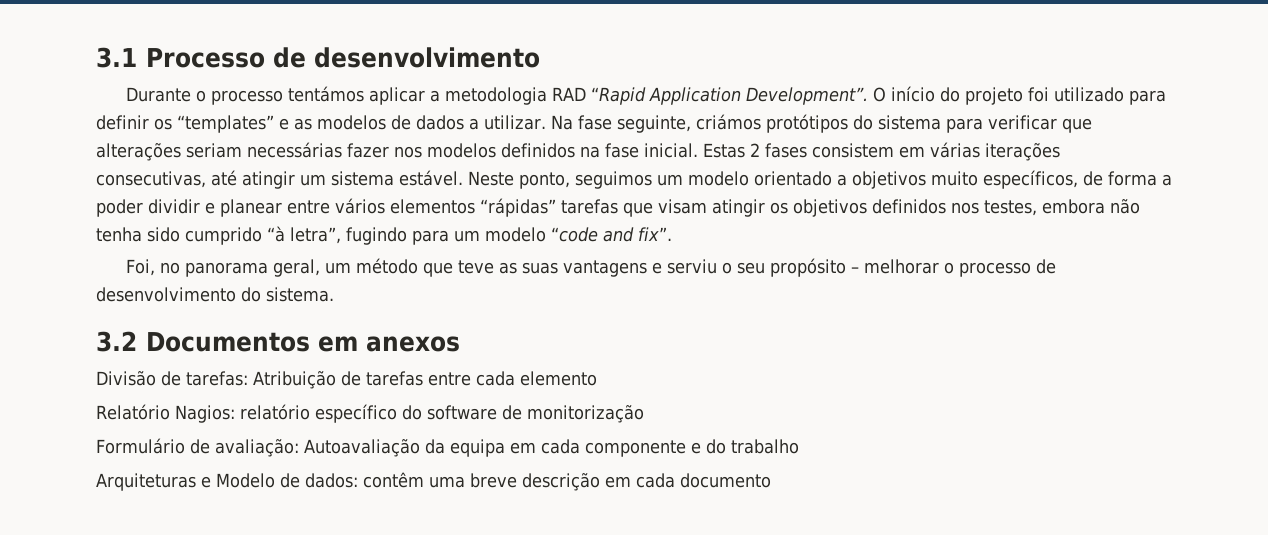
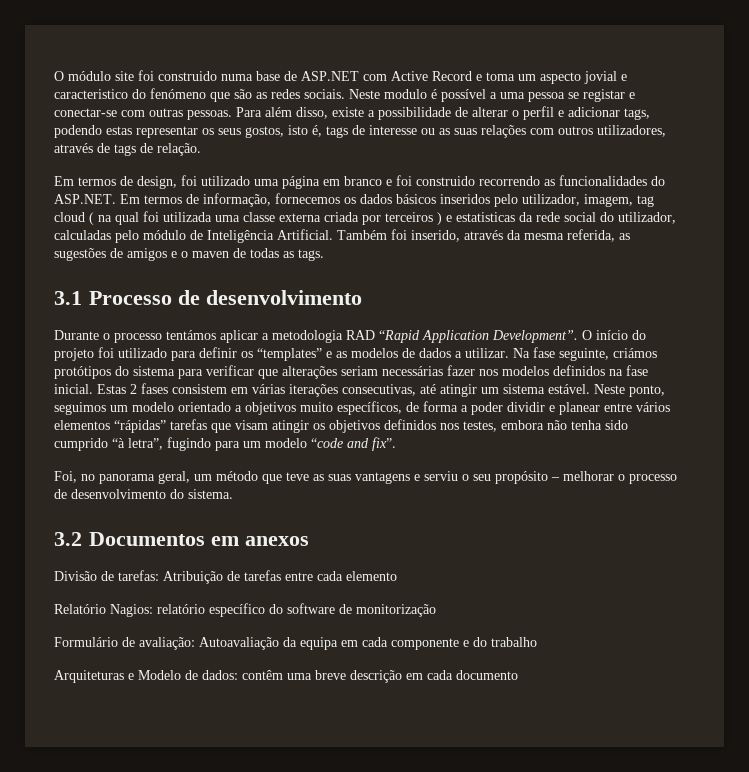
(96, 57) none -> [54,70,627,84] [54,88,635,102] [54,106,650,120] [54,125,666,138] [54,143,201,156] [54,175,665,189] [54,193,654,207] [54,211,676,225] [54,229,630,243] [54,248,324,261] O módulo site foi construido numa base de ASP.NET com Active Record e toma um aspecto jovial e caracteristico do fenómeno que são as redes sociais. Neste modulo é possível a uma pessoa se registar e conectar-se com outras pessoas. Para além disso, existe a possibilidade de alterar o perfil e adicionar tags, podendo estas representar os seus gostos, isto é, tags de interesse ou as suas relações com outros utilizadores, através de tags de relação. // Em termos de design, foi utilizado uma página em branco e foi construido recorrendo as funcionalidades do ASP.NET. Em termos de informação, fornecemos os dados básicos inseridos pelo utilizador, imagem, tag cloud ( na qual foi utilizada uma classe externa criada por terceiros ) e estatisticas da rede social do utilizador, calculadas pelo módulo de Inteligência Artificial. Também foi inserido, através da mesma referida, as sugestões de amigos e o maven de todas as tags. //

